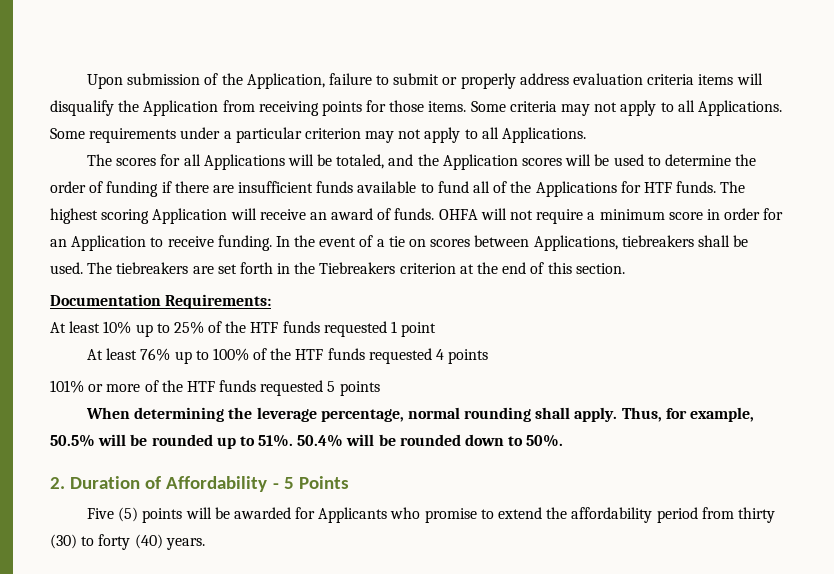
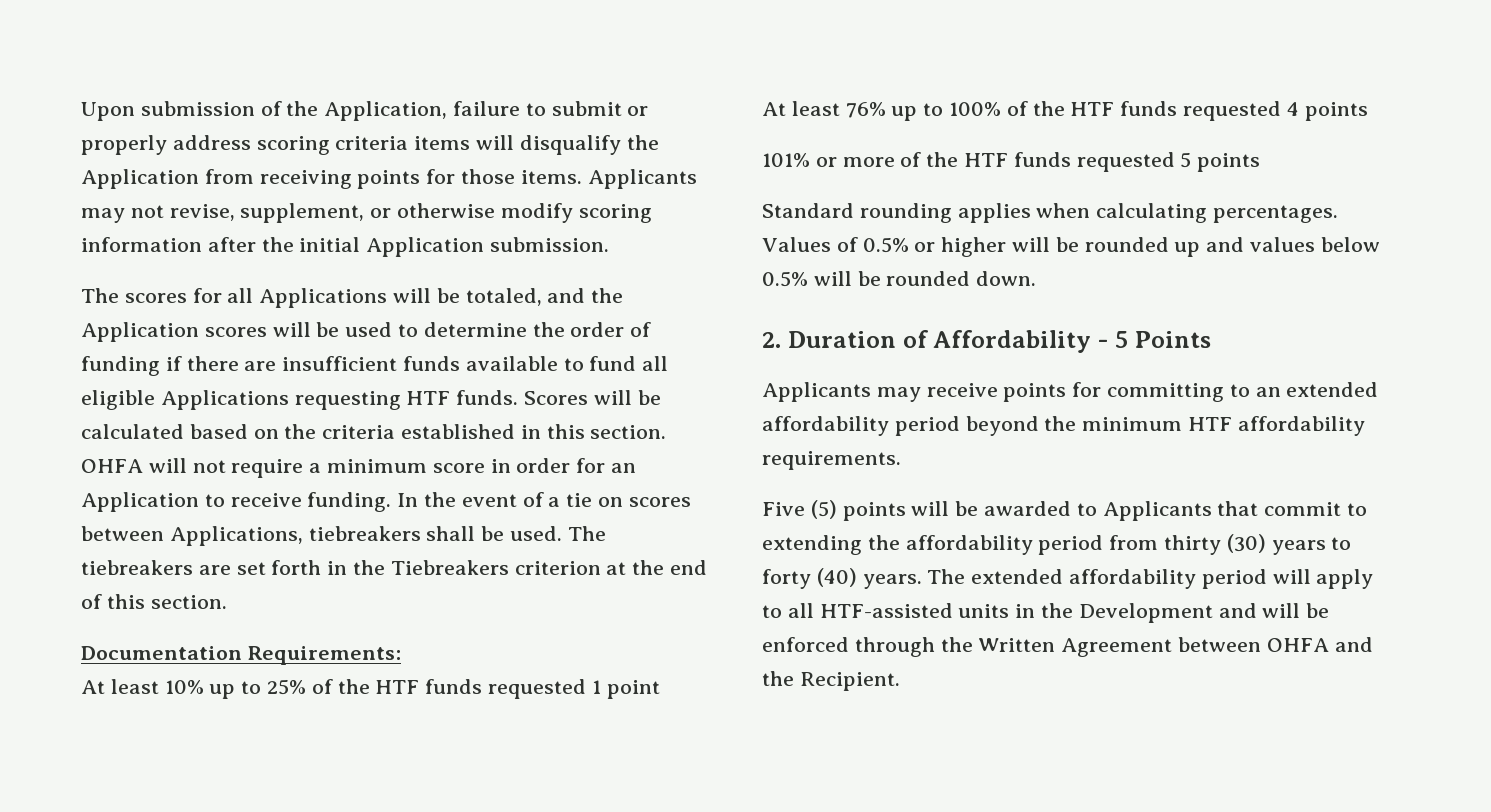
[572,73,643,85] evaluation -> [256,136,330,155] scoring
[470,100,782,116] [50,127,587,143] Some criteria may not apply to all Applications. Some requirements under a particular criterion may not apply to all Applications. -> [587,169,697,189] [81,203,652,223] [81,237,610,257] Applicants may not revise, supplement, or otherwise modify scoring information after the initial Application submission.
[493,181,746,197] [50,208,435,224] of the Applications for HTF funds. The highest scoring Application will receive an award of funds. -> [81,390,661,410] [81,424,667,439] eligible Applications requesting HTF funds. Scores will be calculated based on the criteria established in this section.
[85,407,754,422] [50,434,564,449] When determining the leverage percentage, normal rounding shall apply. Thus, for example, 50.5% will be rounded up to 51%. 50.4% will be rounded down to 50%. -> [762,203,1339,223] [762,237,1380,257] [762,271,1037,287] Standard rounding applies when calculating percentages. Values of 0.5% or higher will be rounded up and values below 0.5% will be rounded down.
(349, 482) none -> [762,382,1379,402] [762,416,1365,436] [762,451,901,470] // Applicants may receive points for committing to an extended affordability period beyond the minimum HTF affordability requirements.
[295,507,542,523] for Applicants who promise to extend -> [1076,501,1368,521] [762,535,862,555] to Applicants that commit to extending
(77, 541) none -> [1271,540,1326,555] years
(205, 544) none -> [927,569,1374,589] [762,603,1330,623] [762,637,1373,657] [762,671,900,691] The extended affordability period will apply to all HTF-assisted units in the Development and will be enforced through the Written Agreement between OHFA and the Recipient.

